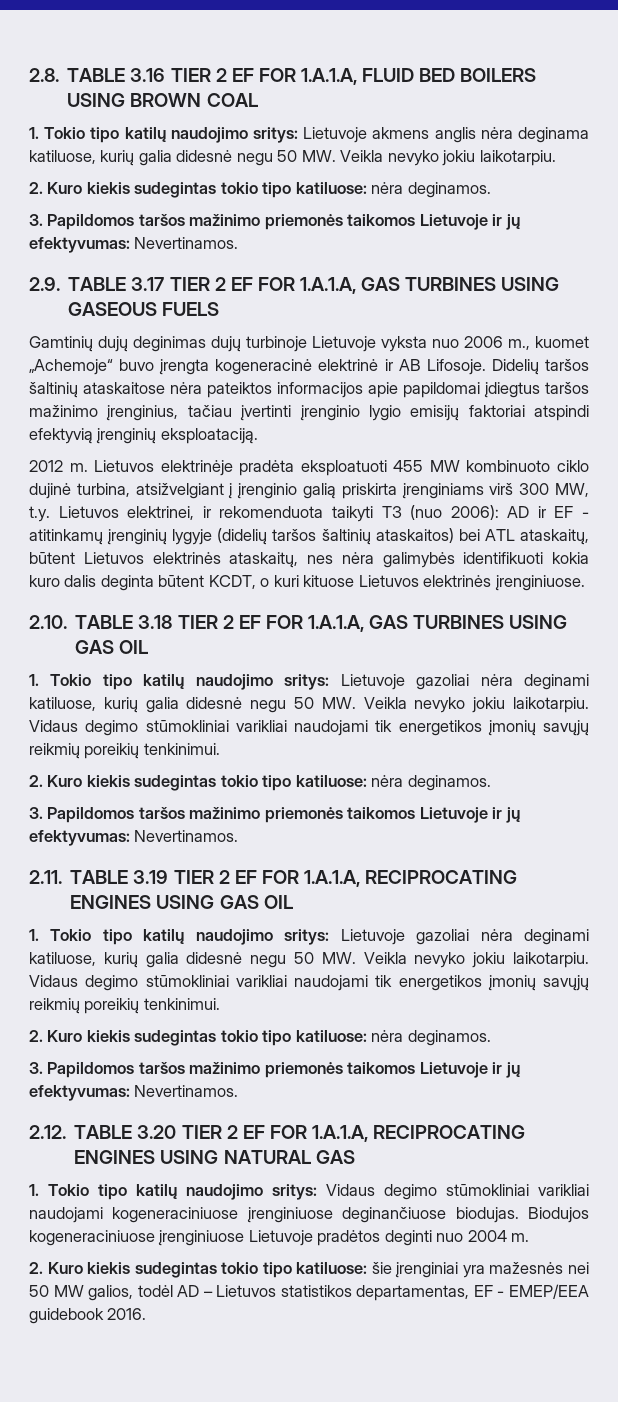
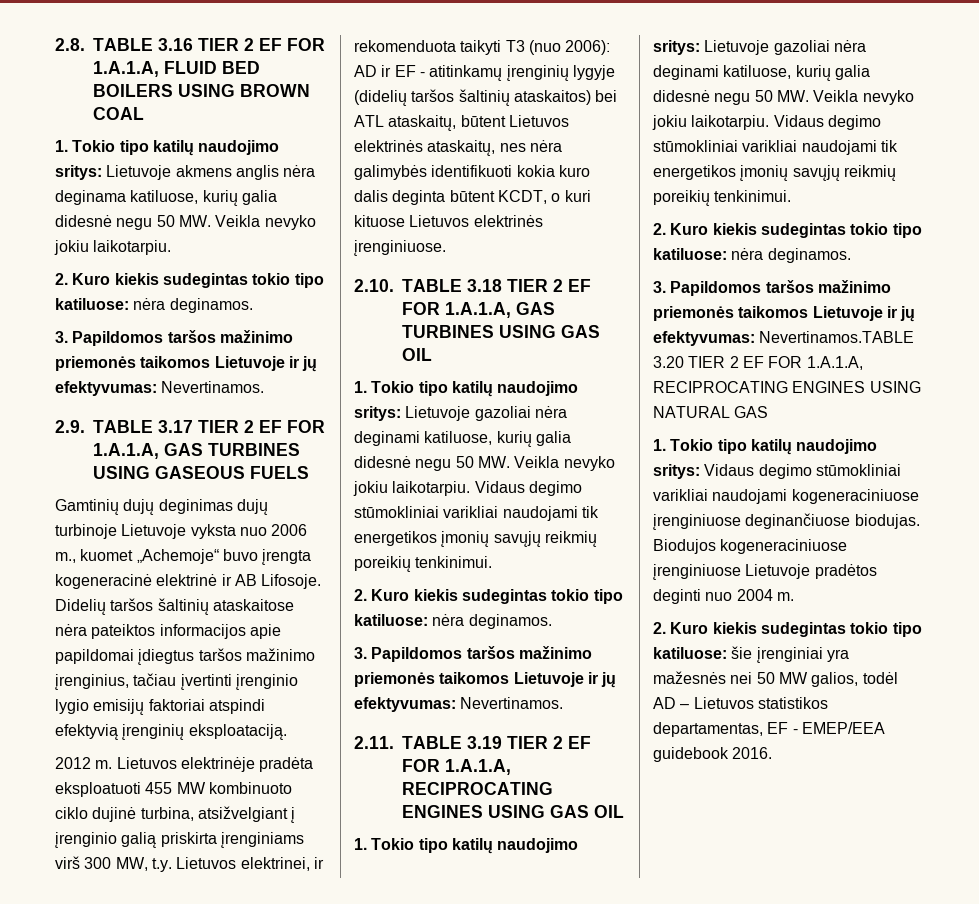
[134,1085,239,1097] [29,1125,133,1139] Nevertinamos. // 2.12. TABLE -> [759,331,915,343] Nevertinamos.TABLE

